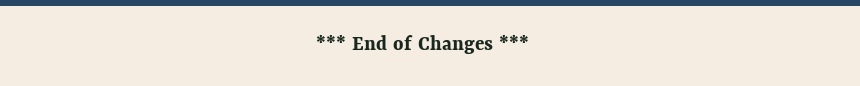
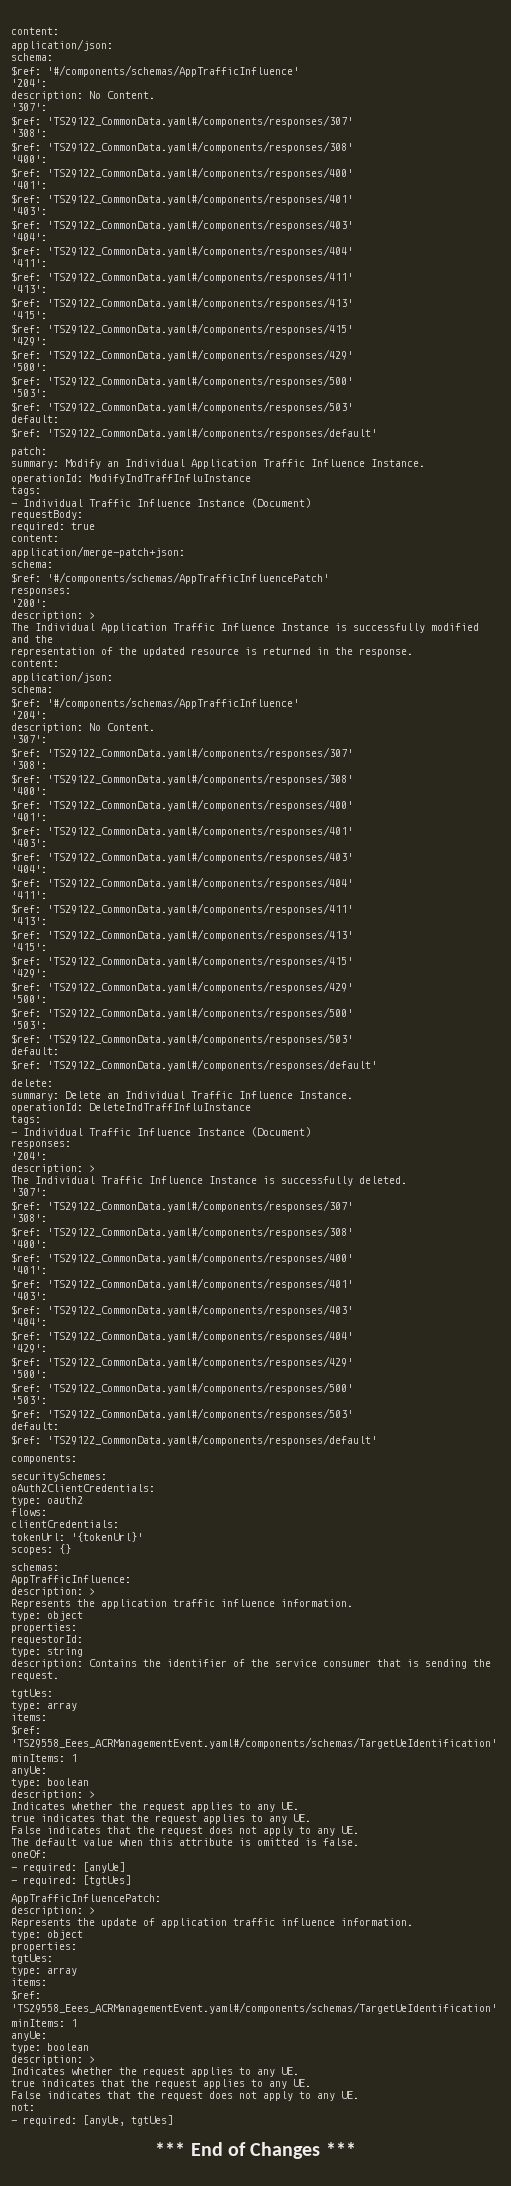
(316, 42) none -> [11,27,59,35] [11,39,113,51] [11,53,53,61] [11,65,299,77] [11,79,47,87] [11,91,155,101] [11,103,47,111] [11,115,353,127] [11,129,47,137] [11,141,353,153] [11,155,47,163] [11,167,353,179] [11,181,47,189] [11,193,353,205] [11,207,47,215] [11,219,353,231] [11,233,47,241] [11,245,353,257] [11,259,47,267] [11,271,353,283] [11,285,47,293] [11,297,353,309] [11,311,47,319] [11,323,353,335] [11,337,47,346] [11,349,353,361] [11,363,47,371] [11,375,353,387] [11,389,47,397] [11,401,353,413] [11,415,59,423] [11,427,377,439] [11,447,47,457] [11,459,425,469] [11,474,251,484] [11,486,41,496] [11,498,311,508] [11,510,83,520] [11,522,95,532] [11,534,59,542] [11,546,185,558] [11,560,53,568] [11,572,329,584] [11,587,71,596] [11,599,47,607] [11,611,95,621] [11,623,479,633] [11,635,53,643] [11,647,413,657] [11,659,59,667] [11,671,113,683] [11,685,53,693] [11,697,299,709] [11,711,47,719] [11,723,155,733] [11,735,47,743] [11,747,353,759] [11,761,47,769] [11,773,353,785] [11,787,47,795] [11,799,353,811] [11,813,47,821] [11,825,353,837] [11,839,47,847] [11,851,353,863] [11,865,47,873] [11,877,353,889] [11,891,47,899] [11,903,353,915] [11,917,47,925] [11,929,353,941] [11,943,47,951] [11,955,353,967] [11,969,47,978] [11,981,353,993] [11,995,47,1003] [11,1007,353,1019] [11,1021,47,1029] [11,1033,353,1045] [11,1047,59,1055] [11,1059,377,1071] [11,1079,53,1087] [11,1091,353,1101] [11,1103,251,1113] [11,1115,41,1125] [11,1127,311,1137] [11,1140,71,1149] [11,1152,47,1160] [11,1164,95,1174] [11,1176,407,1186] [11,1188,47,1196] [11,1200,353,1212] [11,1214,47,1222] [11,1226,353,1238] [11,1240,47,1248] [11,1252,353,1264] [11,1266,47,1274] [11,1278,353,1290] [11,1292,47,1300] [11,1304,353,1316] [11,1318,47,1326] [11,1330,353,1342] [11,1344,47,1353] [11,1356,353,1368] [11,1370,47,1378] [11,1382,353,1394] [11,1396,47,1404] [11,1408,353,1420] [11,1422,59,1430] [11,1434,377,1446] [11,1454,77,1464] [11,1472,107,1482] [11,1484,155,1492] [11,1496,83,1506] [11,1508,47,1516] [11,1520,119,1528] [11,1532,143,1542] [11,1544,71,1555] [11,1563,59,1571] [11,1575,131,1585] [11,1587,95,1597] [11,1599,353,1609] [11,1611,83,1621] [11,1623,77,1633] [11,1635,83,1645] [11,1647,83,1657] [11,1659,491,1669] [11,1671,59,1681] [11,1689,53,1699] [11,1701,77,1711] [11,1713,47,1721] [11,1725,41,1735] [11,1737,497,1749] [11,1754,77,1762] [11,1766,47,1776] [11,1778,89,1788] [11,1790,95,1800] [11,1802,299,1812] [11,1814,311,1824] [11,1826,359,1836] [11,1838,359,1846] [11,1850,47,1858] [11,1862,125,1873] [11,1875,131,1886] [11,1894,161,1904] [11,1906,95,1916] [11,1918,413,1928] [11,1930,83,1940] [11,1942,77,1952] [11,1954,53,1964] [11,1966,77,1976] [11,1978,47,1986] [11,1990,41,2000] [11,2002,497,2014] [11,2019,77,2027] [11,2031,47,2041] [11,2043,89,2053] [11,2055,95,2065] [11,2067,299,2077] [11,2079,311,2089] [11,2091,359,2101] [11,2103,35,2111] [11,2115,173,2126] content: // application/json: // schema: // $ref: '#/components/schemas/AppTrafficInfluence' // '204': // description: No Content. // '307': // $ref: 'TS29122_CommonData.yaml#/components/responses/307' // '308': // $ref: 'TS29122_CommonData.yaml#/components/responses/308' // '400': // $ref: 'TS29122_CommonData.yaml#/components/responses/400' // '401': // $ref: 'TS29122_CommonData.yaml#/components/responses/401' // '403': // $ref: 'TS29122_CommonData.yaml#/components/responses/403' // '404': // $ref: 'TS29122_CommonData.yaml#/components/responses/404' // '411': // $ref: 'TS29122_CommonData.yaml#/components/responses/411' // '413': // $ref: 'TS29122_CommonData.yaml#/components/responses/413' // '415': // $ref: 'TS29122_CommonData.yaml#/components/responses/415' // '429': // $ref: 'TS29122_CommonData.yaml#/components/responses/429' // '500': // $ref: 'TS29122_CommonData.yaml#/components/responses/500' // '503': // $ref: 'TS29122_CommonData.yaml#/components/responses/503' // default: // $ref: 'TS29122_CommonData.yaml#/components/responses/default' // patch: // summary: Modify an Individual Application Traffic Influence Instance. // operationId: ModifyIndTraffInfluInstance // tags: // - Individual Traffic Influence Instance (Document) // requestBody: // required: true // content: // application/merge-patch+json: // schema: // $ref: '#/components/schemas/AppTrafficInfluencePatch' // responses: // '200': // description: > // The Individual Application Traffic Influence Instance is successfully modified and the // representation of the updated resource is returned in the response. // content: // application/json: // schema: // $ref: '#/components/schemas/AppTrafficInfluence' // '204': // description: No Content. // '307': // $ref: 'TS29122_CommonData.yaml#/components/responses/307' // '308': // $ref: 'TS29122_CommonData.yaml#/components/responses/308' // '400': // $ref: 'TS29122_CommonData.yaml#/components/responses/400' // '401': // $ref: 'TS29122_CommonData.yaml#/components/responses/401' // '403': // $ref: 'TS29122_CommonData.yaml#/components/responses/403' // '404': // $ref: 'TS29122_CommonData.yaml#/components/responses/404' // '411': // $ref: 'TS29122_CommonData.yaml#/components/responses/411' // '413': // $ref: 'TS29122_CommonData.yaml#/components/responses/413' // '415': // $ref: 'TS29122_CommonData.yaml#/components/responses/415' // '429': // $ref: 'TS29122_CommonData.yaml#/components/responses/429' // '500': // $ref: 'TS29122_CommonData.yaml#/components/responses/500' // '503': // $ref: 'TS29122_CommonData.yaml#/components/responses/503' // default: // $ref: 'TS29122_CommonData.yaml#/components/responses/default' // delete: // summary: Delete an Individual Traffic Influence Instance. // operationId: DeleteIndTraffInfluInstance // tags: // - Individual Traffic Influence Instance (Document) // responses: // '204': // description: > // The Individual Traffic Influence Instance is successfully deleted. // '307': // $ref: 'TS29122_CommonData.yaml#/components/responses/307' // '308': // $ref: 'TS29122_CommonData.yaml#/components/responses/308' // '400': // $ref: 'TS29122_CommonData.yaml#/components/responses/400' // '401': // $ref: 'TS29122_CommonData.yaml#/components/responses/401' // '403': // $ref: 'TS29122_CommonData.yaml#/components/responses/403' // '404': // $ref: 'TS29122_CommonData.yaml#/components/responses/404' // '429': // $ref: 'TS29122_CommonData.yaml#/components/responses/429' // '500': // $ref: 'TS29122_CommonData.yaml#/components/responses/500' // '503': // $ref: 'TS29122_CommonData.yaml#/components/responses/503' // default: // $ref: 'TS29122_CommonData.yaml#/components/responses/default' // components: // securitySchemes: // oAuth2ClientCredentials: // type: oauth2 // flows: // clientCredentials: // tokenUrl: '{tokenUrl}' // scopes: {} // schemas: // AppTrafficInfluence: // description: > // Represents the application traffic influence information. // type: object // properties: // requestorId: // type: string // description: Contains the identifier of the service consumer that is sending the request. // tgtUes: // type: array // items: // $ref: 'TS29558_Eees_ACRManagementEvent.yaml#/components/schemas/TargetUeIdentification' // minItems: 1 // anyUe: // type: boolean // description: > // Indicates whether the request applies to any UE. // true indicates that the request applies to any UE. // False indicates that the request does not apply to any UE. // The default value when this attribute is omitted is false. // oneOf: // - required: [anyUe] // - required: [tgtUes] // AppTrafficInfluencePatch: // description: > // Represents the update of application traffic influence information. // type: object // properties: // tgtUes: // type: array // items: // $ref: 'TS29558_Eees_ACRManagementEvent.yaml#/components/schemas/TargetUeIdentification' // minItems: 1 // anyUe: // type: boolean // description: > // Indicates whether the request applies to any UE. // true indicates that the request applies to any UE. // False indicates that the request does not apply to any UE. // not: // - required: [anyUe, tgtUes] //

